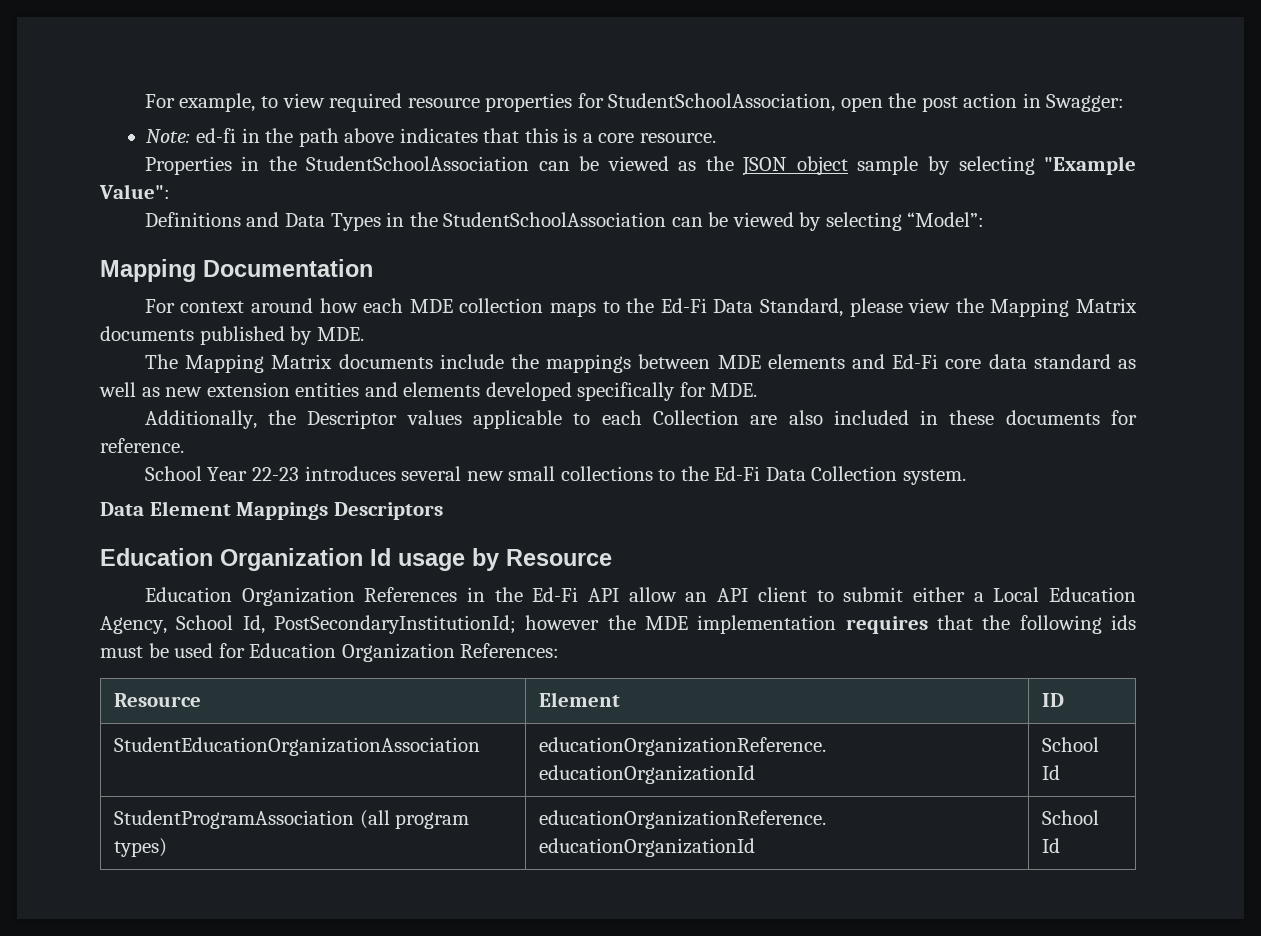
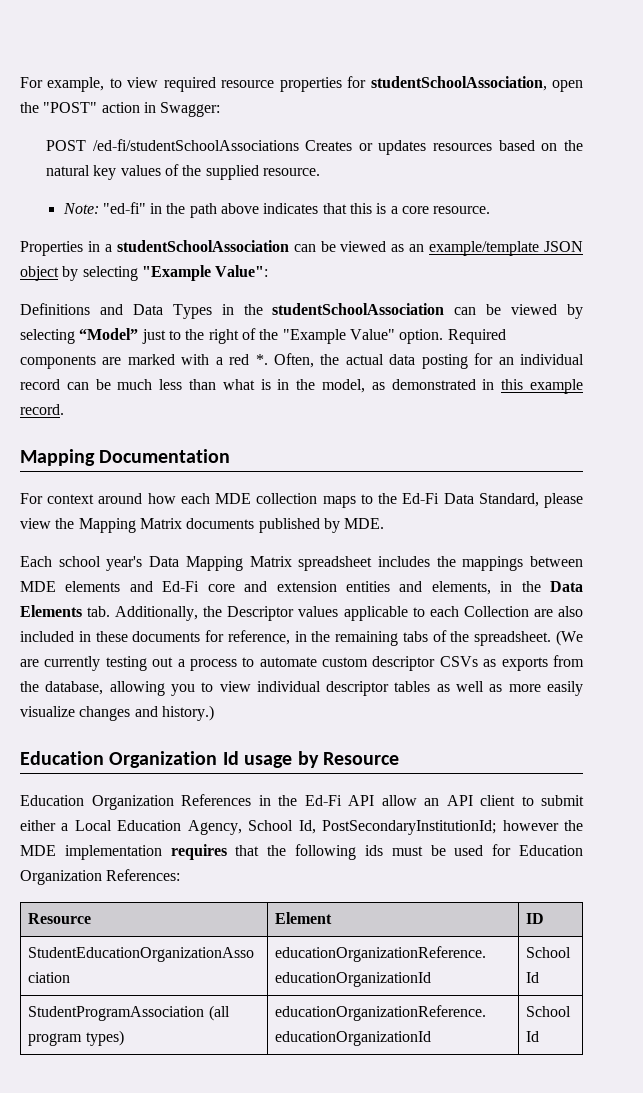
[608,93,836,112] StudentSchoolAssociation, -> [370,76,547,91] studentSchoolAssociation,
[921,96,958,112] post -> [43,102,98,113] "POST"
(1125, 103) none -> [45,139,583,155] [45,164,320,180] // POST /ed-fi/studentSchoolAssociations Creates or updates resources based on the natural key values of the supplied resource.
[195,128,236,143] ed-fi -> [102,202,146,214] "ed-fi"
[268,156,530,171] the StudentSchoolAssociation -> [104,240,289,252] a studentSchoolAssociation
[705,156,734,171] the -> [409,241,540,256] an example/template
[857,156,919,175] sample -> (59, 273) none
[443,212,667,227] StudentSchoolAssociation -> [272,303,445,315] studentSchoolAssociation
[907,212,985,227] “Model”: -> [79,328,506,344] [20,353,584,369] [20,379,584,394] [20,404,64,415] “Model” just to the right of the "Example Value" option. Required components are marked with a red *. Often, the actual data posting for an individual record can be much less than what is in the model, as demonstrated in this example record.
[144,354,504,373] The Mapping Matrix documents include -> [20,556,430,571] Each school year's Data Mapping Matrix spreadsheet includes
[988,354,1136,369] [99,382,758,401] data standard as well as new extension entities and elements developed specifically for MDE. // -> [244,581,584,595] [20,605,111,617] and extension entities and elements, in the Data Elements tab.
[100,438,184,453] [144,466,966,485] [100,501,443,520] reference. // School Year 22-23 introduces several new small collections to the Ed-Fi Data Collection system. // Data Element Mappings Descriptors -> [227,630,583,646] [20,655,584,671] [20,681,584,696] [20,705,214,721] reference, in the remaining tabs of the spreadsheet. (We are currently testing out a process to automate custom descriptor CSVs as exports from the database, allowing you to view individual descriptor tables as well as more easily visualize changes and history.)

